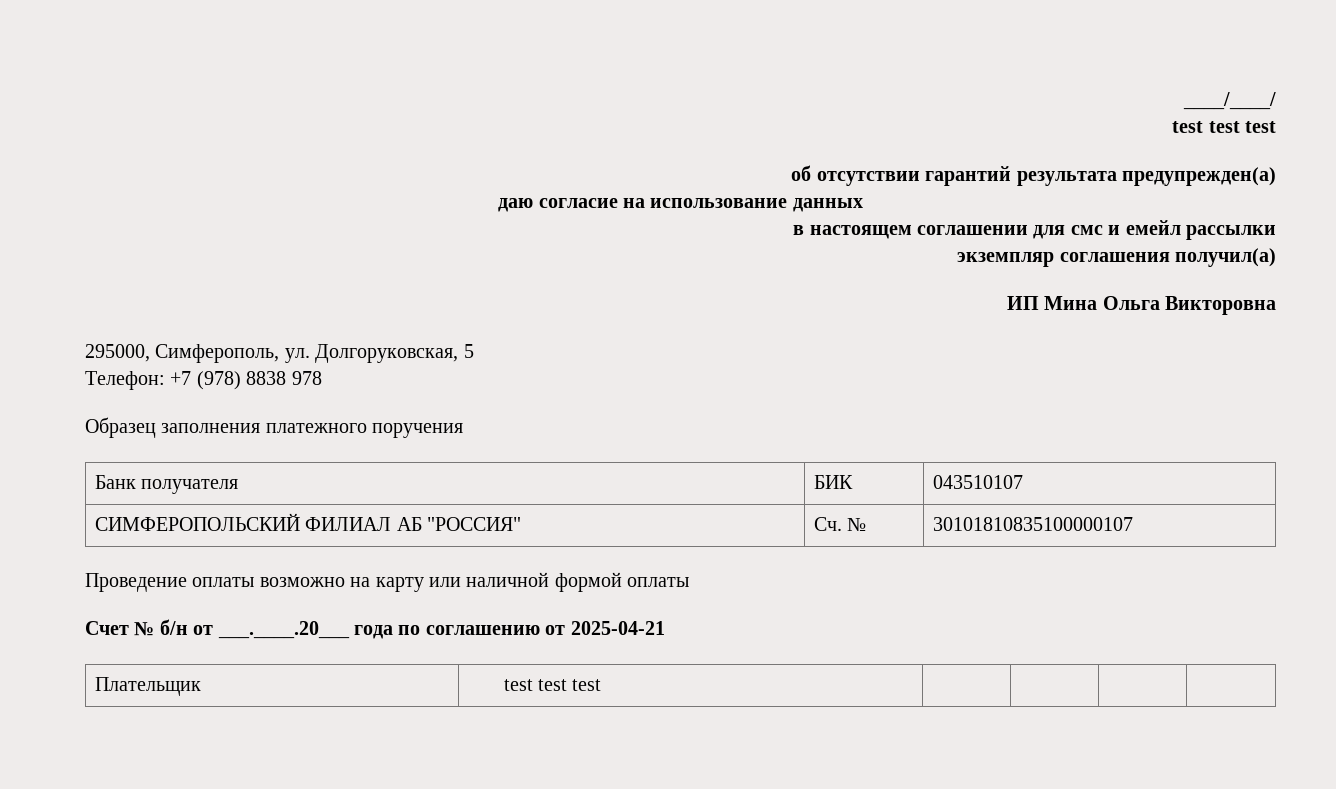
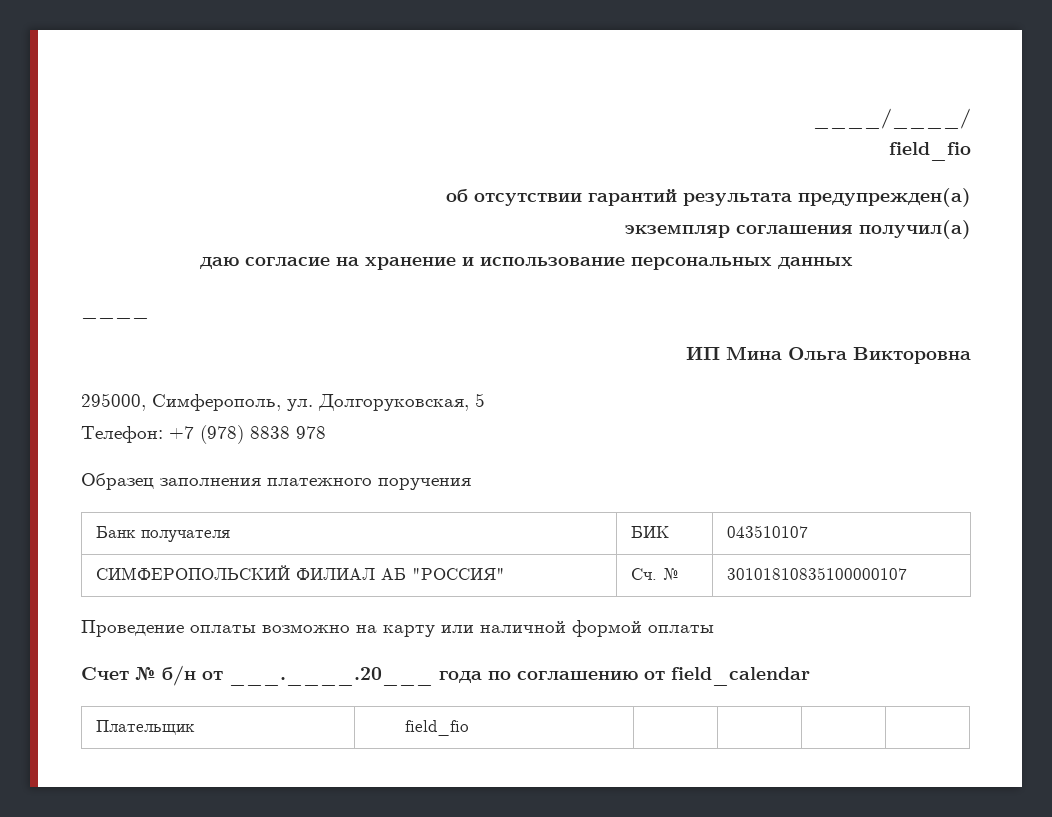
[1172,121,1277,133] test test test -> [889,142,971,161] field_fio
(1276, 176) none -> [625,220,971,239] // экземпляр соглашения получил(а)
[650,198,863,212] [793,220,1276,240] [957,248,1276,267] использование данных // в настоящем соглашении для смс и емейл рассылки // экземпляр соглашения получил(а) -> [364,257,853,270] [81,313,149,319] хранение и использование персональных данных // ____
[570,621,665,635] 2025-04-21 -> [671,667,810,686] field_calendar
[503,679,602,691] test test test -> [405,720,470,736] field_fio

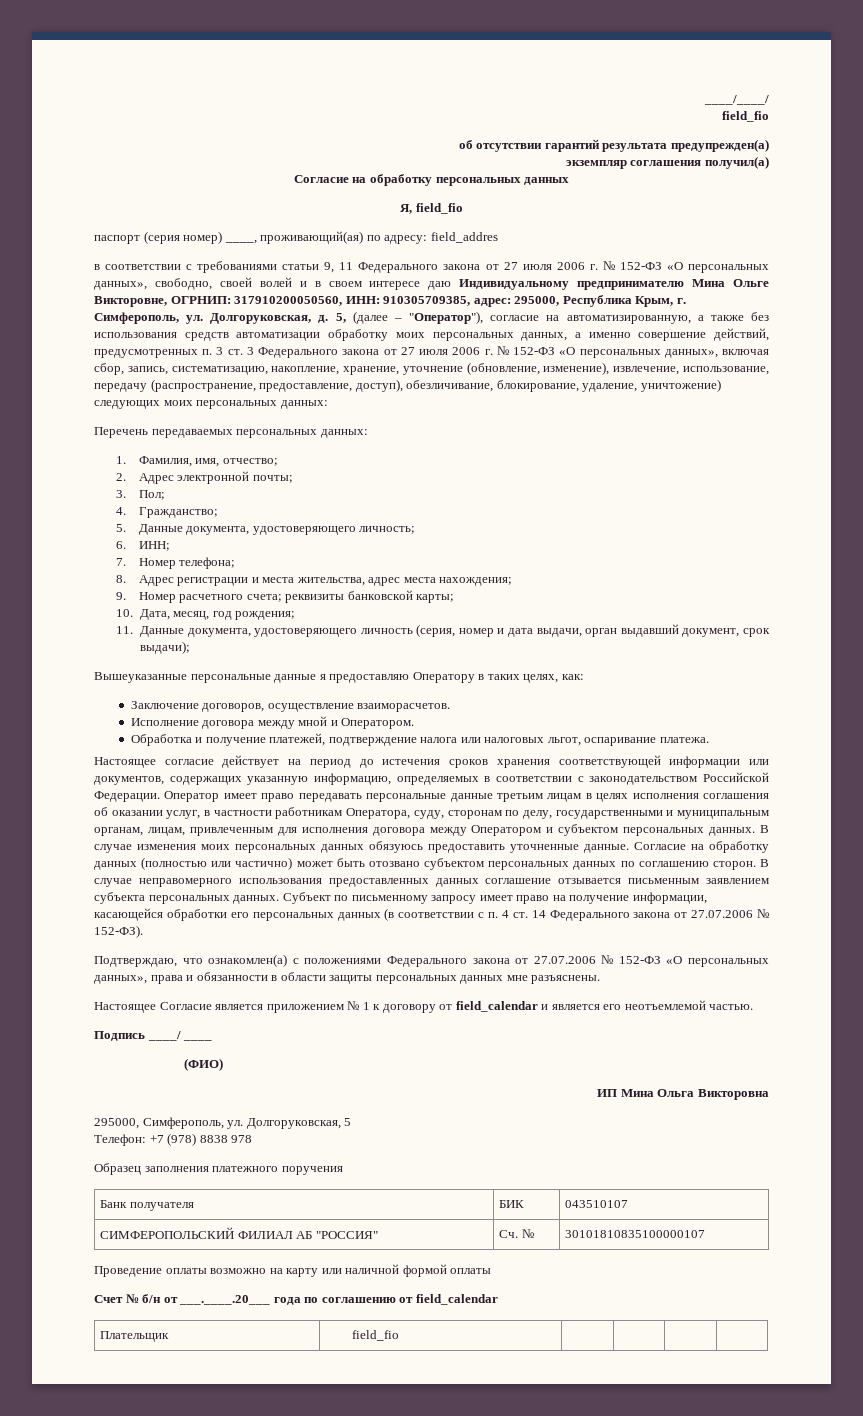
[199,257,853,270] даю согласие на хранение и использование персональных данных // -> [293,174,570,186] [400,203,463,214] [94,231,498,244] [94,261,769,273] [94,277,769,290] [94,295,686,307] [94,311,769,324] [94,328,769,341] [94,346,770,358] [94,362,769,375] [94,379,721,392] [94,400,328,409] [94,427,368,438] [116,456,278,467] [116,471,293,484] [116,490,165,500] [116,507,218,518] [116,524,416,535] [116,541,170,551] [116,557,236,569] [116,575,513,586] [116,590,455,603] [116,609,296,620] [116,624,771,637] [139,641,190,654] [94,672,584,683] [130,701,451,712] [130,716,415,729] [130,733,709,746] [94,755,770,768] [94,772,770,785] [94,791,769,802] [94,807,769,819] [94,824,769,836] [94,841,769,853] [94,857,770,870] [94,878,769,887] [94,892,707,904] [94,908,769,921] [94,925,143,938] [94,954,770,967] [94,972,601,984] [94,1000,754,1013] [94,1031,181,1041] Согласие на обработку персональных данных // Я, field_fio // паспорт (серия номер) ____, проживающий(ая) по адресу: field_addres // в соответствии с требованиями статьи 9, 11 Федерального закона от 27 июля 2006 г. № 152-ФЗ «О персональных данных», свободно, своей волей и в своем интересе даю Индивидуальному предпринимателю Мина Ольге Викторовне, ОГРНИП: 317910200050560, ИНН: 910305709385, адрес: 295000, Республика Крым, г. Симферополь, ул. Долгоруковская, д. 5, (далее – "Оператор"), согласие на автоматизированную, а также без использования средств автоматизации обработку моих персональных данных, а именно совершение действий, предусмотренных п. 3 ст. 3 Федерального закона от 27 июля 2006 г. № 152-ФЗ «О персональных данных», включая сбор, запись, систематизацию, накопление, хранение, уточнение (обновление, изменение), извлечение, использование, передачу (распространение, предоставление, доступ), обезличивание, блокирование, удаление, уничтожение) следующих моих персональных данных: // Перечень передаваемых персональных данных: // 1. Фамилия, имя, отчество; // 2. Адрес электронной почты; // 3. Пол; // 4. Гражданство; // 5. Данные документа, удостоверяющего личность; // 6. ИНН; // 7. Номер телефона; // 8. Адрес регистрации и места жительства, адрес места нахождения; // 9. Номер расчетного счета; реквизиты банковской карты; // 10. Дата, месяц, год рождения; // 11. Данные документа, удостоверяющего личность (серия, номер и дата выдачи, орган выдавший документ, срок выдачи); // Вышеуказанные персональные данные я предоставляю Оператору в таких целях, как: // Заключение договоров, осуществление взаиморасчетов. // Исполнение договора между мной и Оператором. // Обработка и получение платежей, подтверждение налога или налоговых льгот, оспаривание платежа. // Настоящее согласие действует на период до истечения сроков хранения соответствующей информации или документов, содержащих указанную информацию, определяемых в соответствии с законодательством Российской Федерации. Оператор имеет право передавать персональные данные третьим лицам в целях исполнения соглашения об оказании услуг, в частности работникам Оператора, суду, сторонам по делу, государственными и муниципальным органам, лицам, привлеченным для исполнения договора между Оператором и субъектом персональных данных. В случае изменения моих персональных данных обязуюсь предоставить уточненные данные. Согласие на обработку данных (полностью или частично) может быть отозвано субъектом персональных данных по соглашению сторон. В случае неправомерного использования предоставленных данных соглашение отзывается письменным заявлением субъекта персональных данных. Субъект по письменному запросу имеет право на получение информации, касающейся обработки его персональных данных (в соответствии с п. 4 ст. 14 Федерального закона от 27.07.2006 № 152-ФЗ). // Подтверждаю, что ознакомлен(а) с положениями Федерального закона от 27.07.2006 № 152-ФЗ «О персональных данных», права и обязанности в области защиты персональных данных мне разъяснены. // Настоящее Согласие является приложением № 1 к договору от field_calendar и является его неотъемлемой частью. // Подпись ____/
(149, 316) none -> [183,1058,223,1071] // (ФИО)

